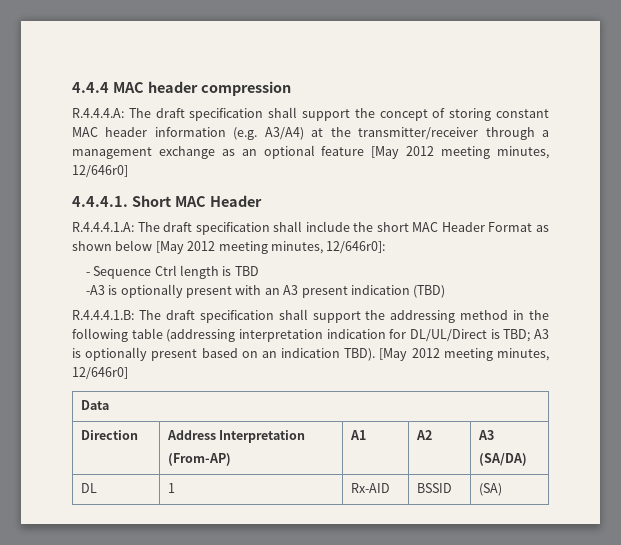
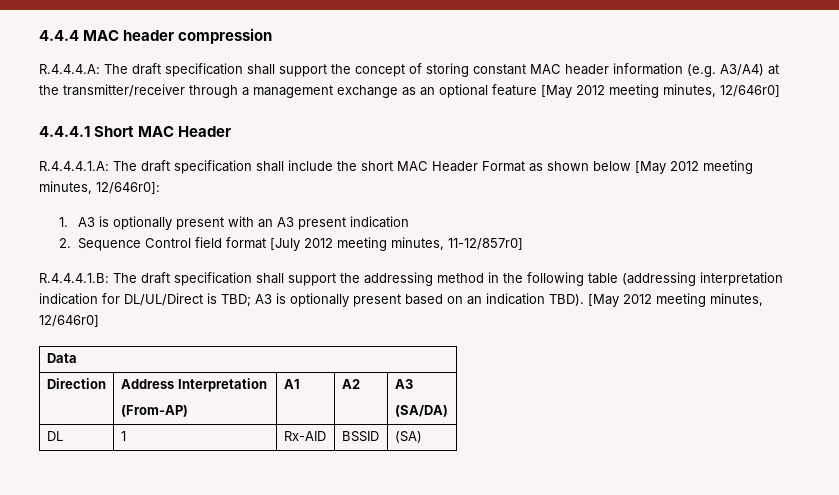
[72,196,128,207] 4.4.4.1. -> [39,126,90,137] 4.4.4.1
[85,265,259,279] [85,285,105,295] - Sequence Ctrl length is TBD // -A3 -> [58,217,96,227] 1. A3
[413,285,446,298] (TBD) -> [58,237,524,251] // 2. Sequence Control field format [July 2012 meeting minutes, 11-12/857r0]

